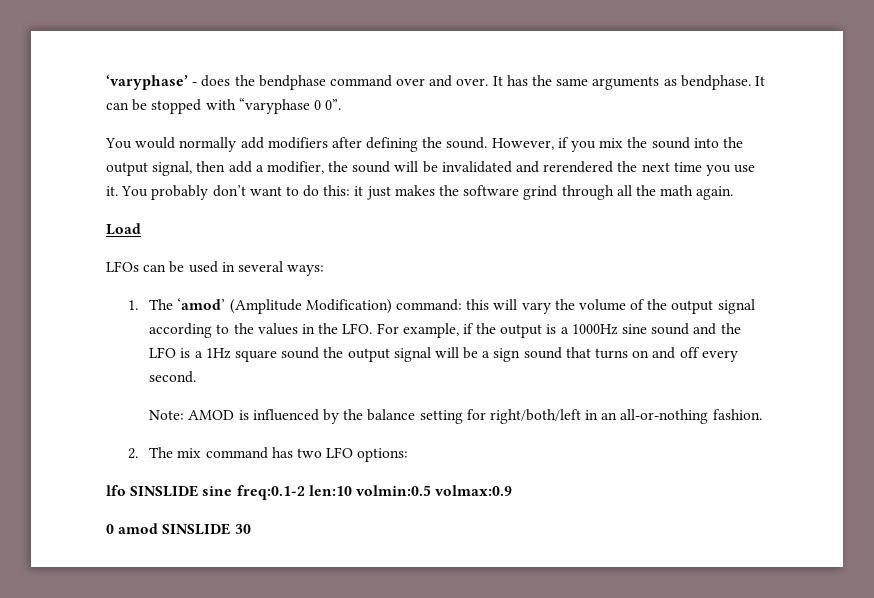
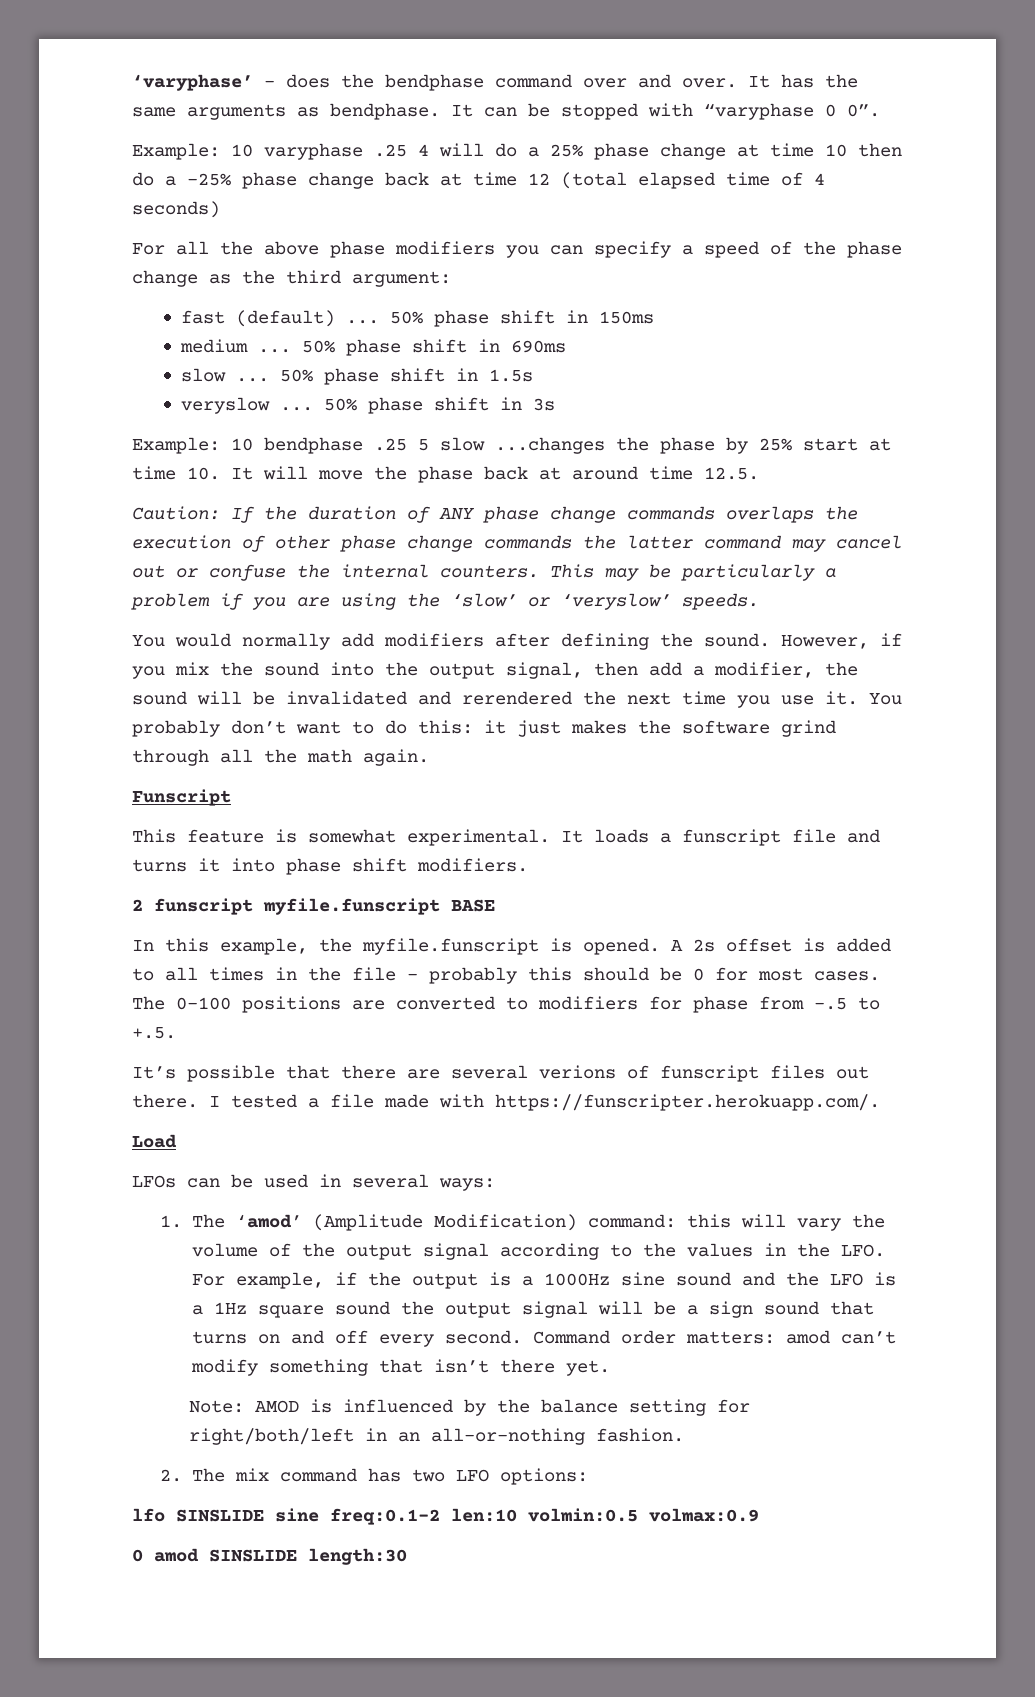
(342, 104) none -> [132,143,902,160] [132,172,825,189] [132,201,220,218] [132,241,902,258] [132,270,451,287] [181,310,655,327] [180,339,567,356] [181,368,534,385] [181,397,556,414] [132,437,891,454] [132,466,759,483] [132,506,858,523] [132,535,902,552] [132,564,836,581] [131,593,759,610] // Example: 10 varyphase .25 4 will do a 25% phase change at time 10 then do a -25% phase change back at time 12 (total elapsed time of 4 seconds) // For all the above phase modifiers you can specify a speed of the phase change as the third argument: // fast (default) ... 50% phase shift in 150ms // medium ... 50% phase shift in 690ms // slow ... 50% phase shift in 1.5s // veryslow ... 50% phase shift in 3s // Example: 10 bendphase .25 5 slow ...changes the phase by 25% start at time 10. It will move the phase back at around time 12.5. // Caution: If the duration of ANY phase change commands overlaps the execution of other phase change commands the latter command may cancel out or confuse the internal counters. This may be particularly a problem if you are using the ‘slow’ or ‘veryslow’ speeds.
(734, 193) none -> [132,789,231,806] [132,829,880,846] [132,858,528,875] [132,898,495,915] [132,938,891,955] [132,967,880,984] [132,996,880,1013] [132,1027,176,1039] [132,1065,869,1082] [132,1094,880,1111] // Funscript // This feature is somewhat experimental. It loads a funscript file and turns it into phase shift modifiers. // 2 funscript myfile.funscript BASE // In this example, the myfile.funscript is opened. A 2s offset is added to all times in the file - probably this should be 0 for most cases. The 0-100 positions are converted to modifiers for phase from -.5 to +.5. // It’s possible that there are several verions of funscript files out there. I tested a file made with https://funscripter.herokuapp.com/.
(197, 377) none -> [532,1330,896,1344] [190,1359,610,1376] Command order matters: amod can’t modify something that isn’t there yet.
[234,524,251,534] 30 -> [308,1548,407,1565] length:30

